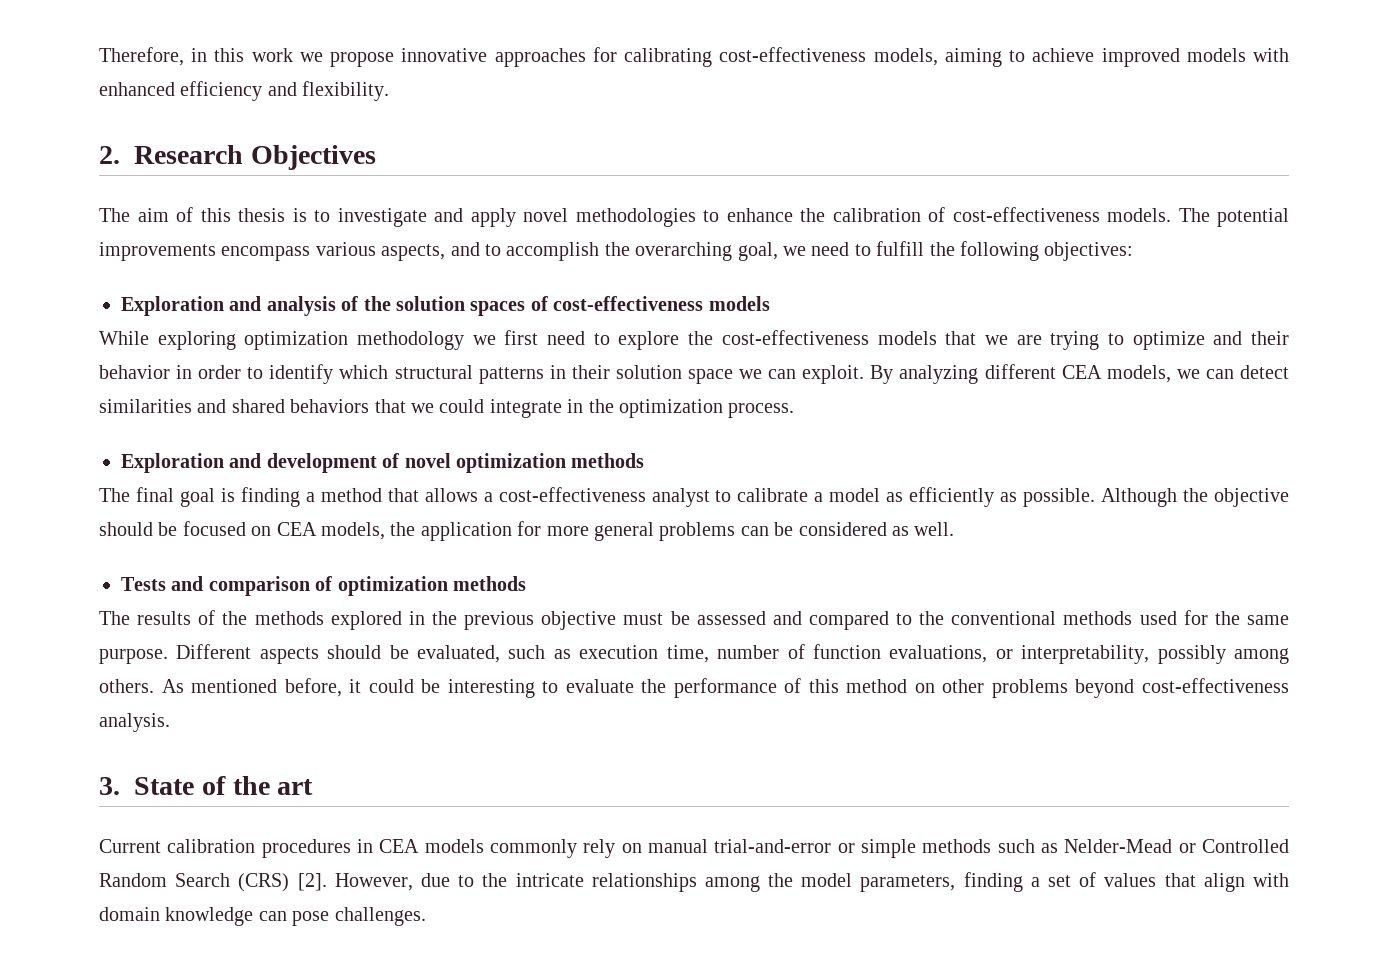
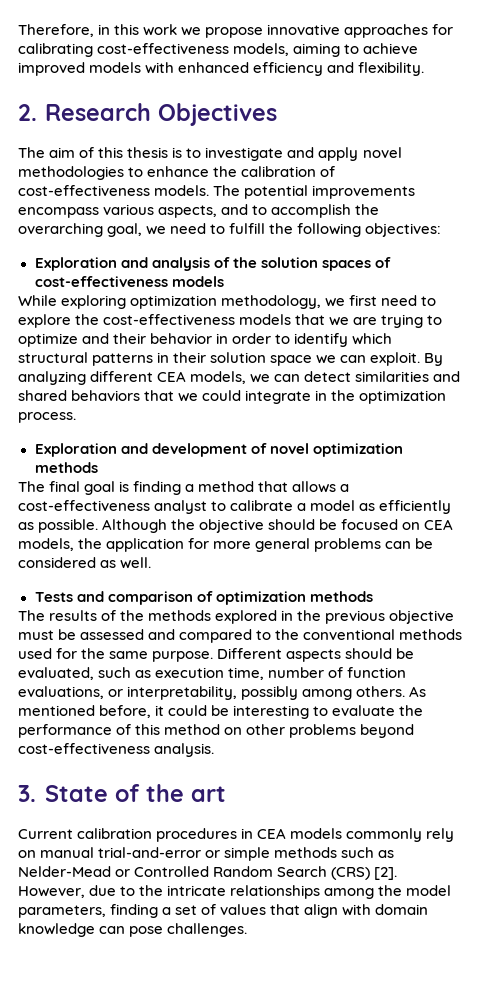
[357,331,465,350] methodology -> [221,295,322,309] methodology,

